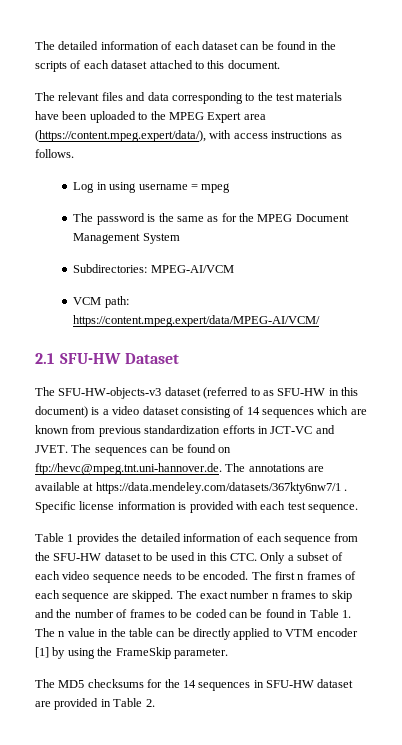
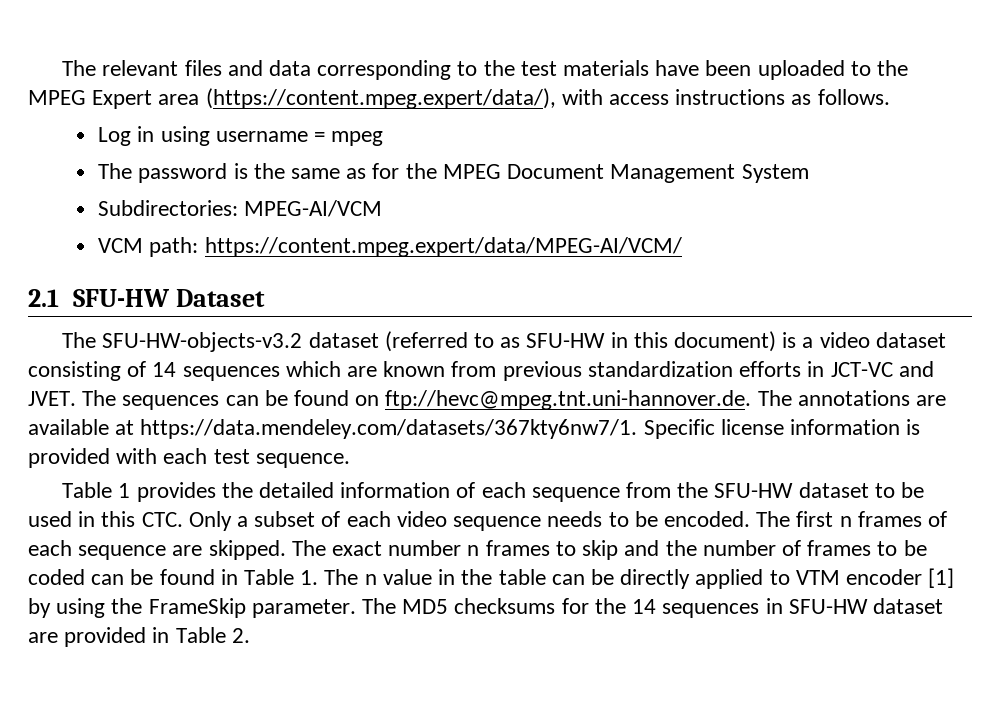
[35,41,336,50] [35,60,280,72] [35,92,55,101] The detailed information of each dataset can be found in the scripts of each dataset attached to this document. // The -> [62,60,97,76] The
[58,387,162,399] SFU-HW-objects-v3 -> [102,332,303,352] SFU-HW-objects-v3.2
[95,482,348,494] https://data.mendeley.com/datasets/367kty6nw7/1 . -> [140,419,638,439] https://data.mendeley.com/datasets/367kty6nw7/1.
(228, 653) // -> (356, 608) none

